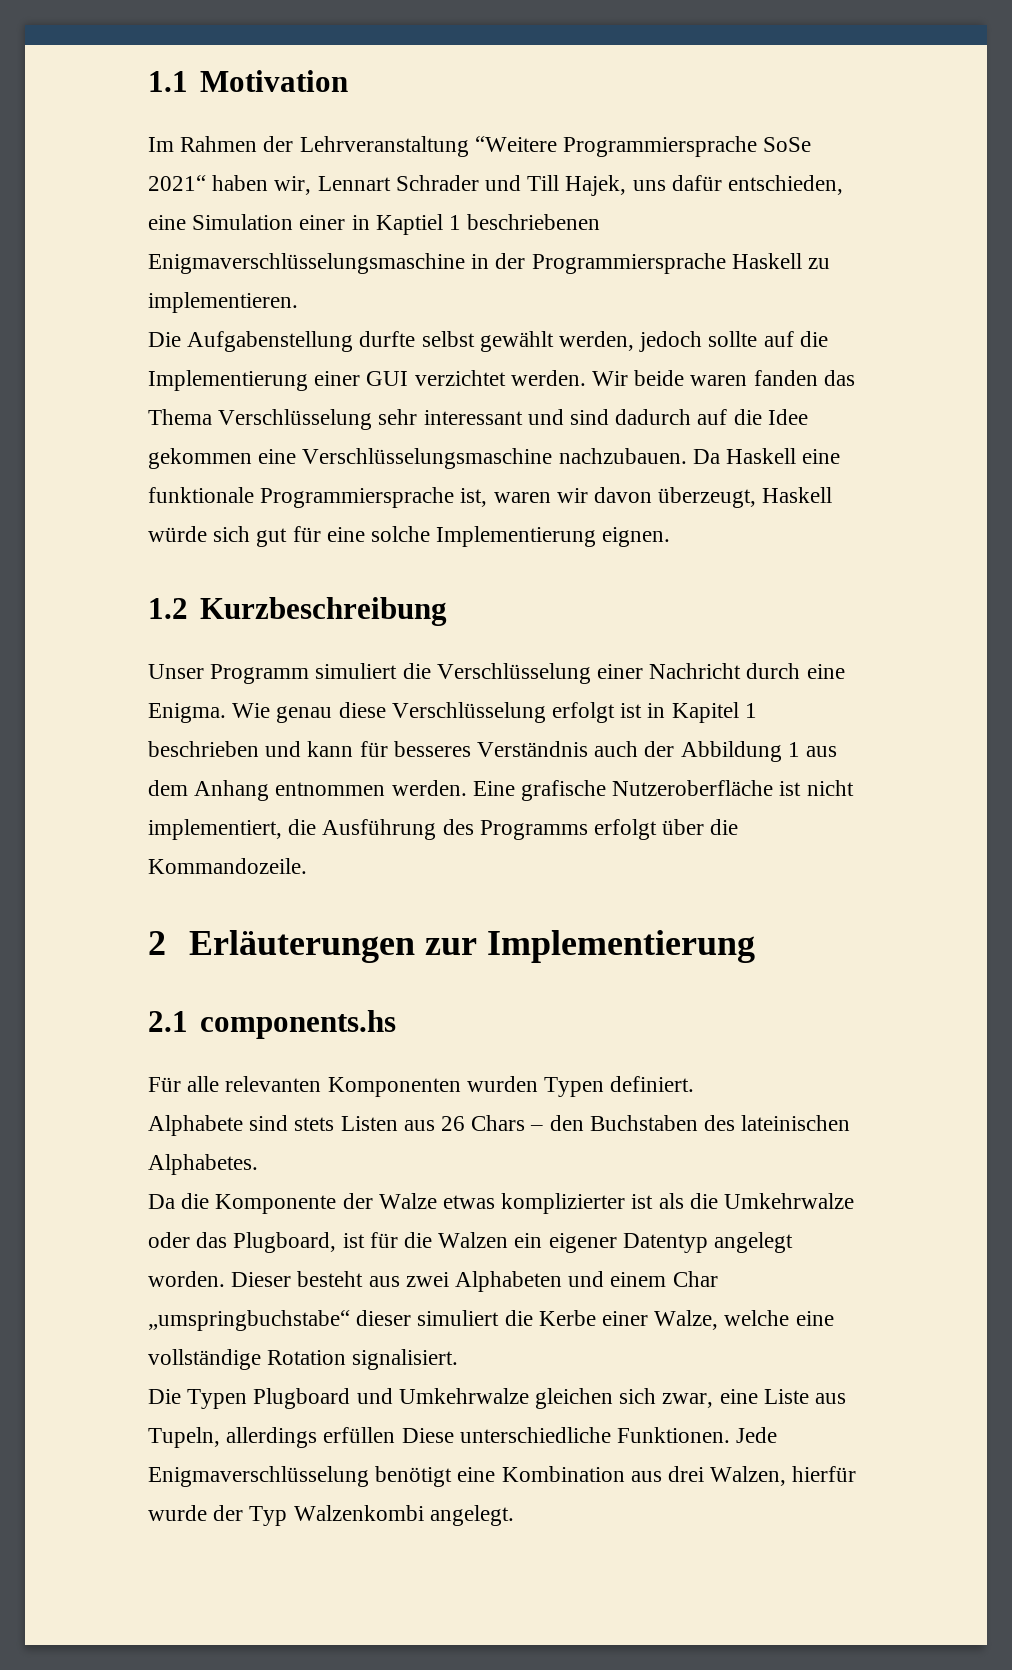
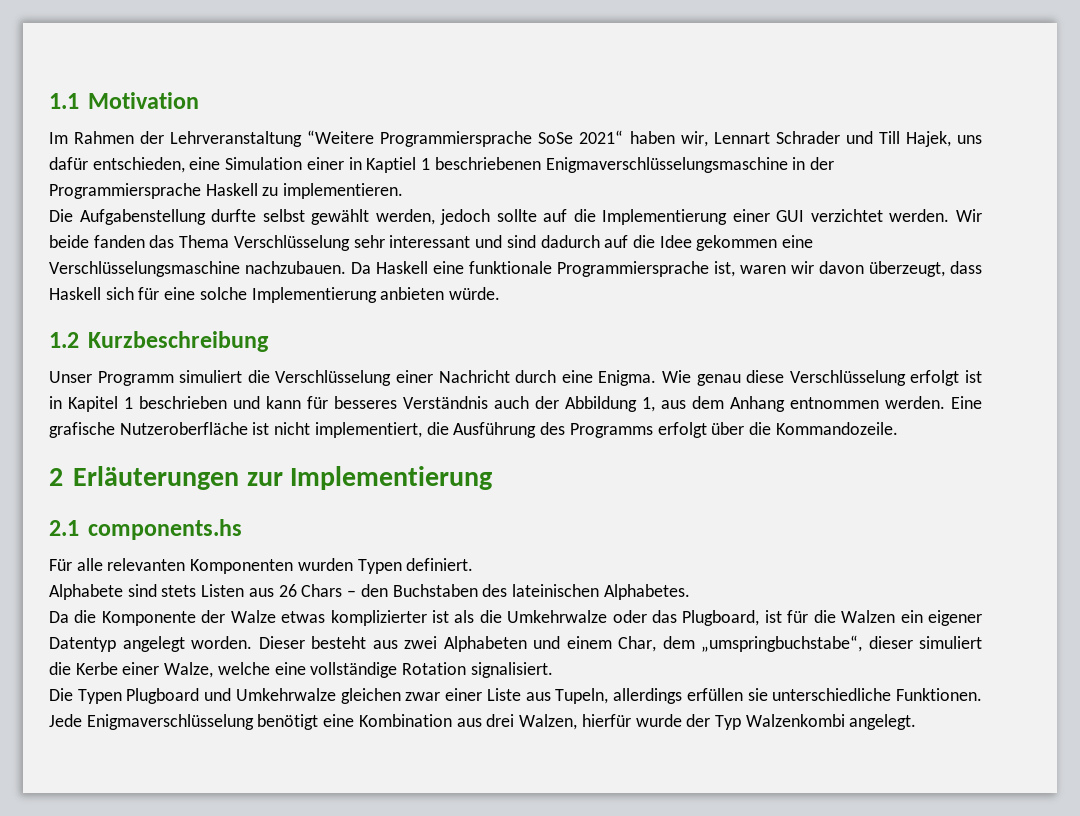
[690,375,748,386] waren -> (89, 241) none
[762,487,833,503] [148,526,288,547] Haskell würde sich gut -> [950,261,982,274] [49,287,134,300] dass Haskell sich
[602,527,671,547] eignen. -> [380,287,501,300] anbieten würde.
[787,742,800,757] 1 -> [642,397,655,412] 1,
[672,1271,718,1287] [148,1310,350,1331] Char „umspringbuchstabe“ -> [618,635,862,652] Char, dem „umspringbuchstabe“,
[619,1388,758,1408] sich zwar, eine -> [405,688,483,701] zwar einer
[401,1428,454,1443] Diese -> [747,688,768,701] sie

